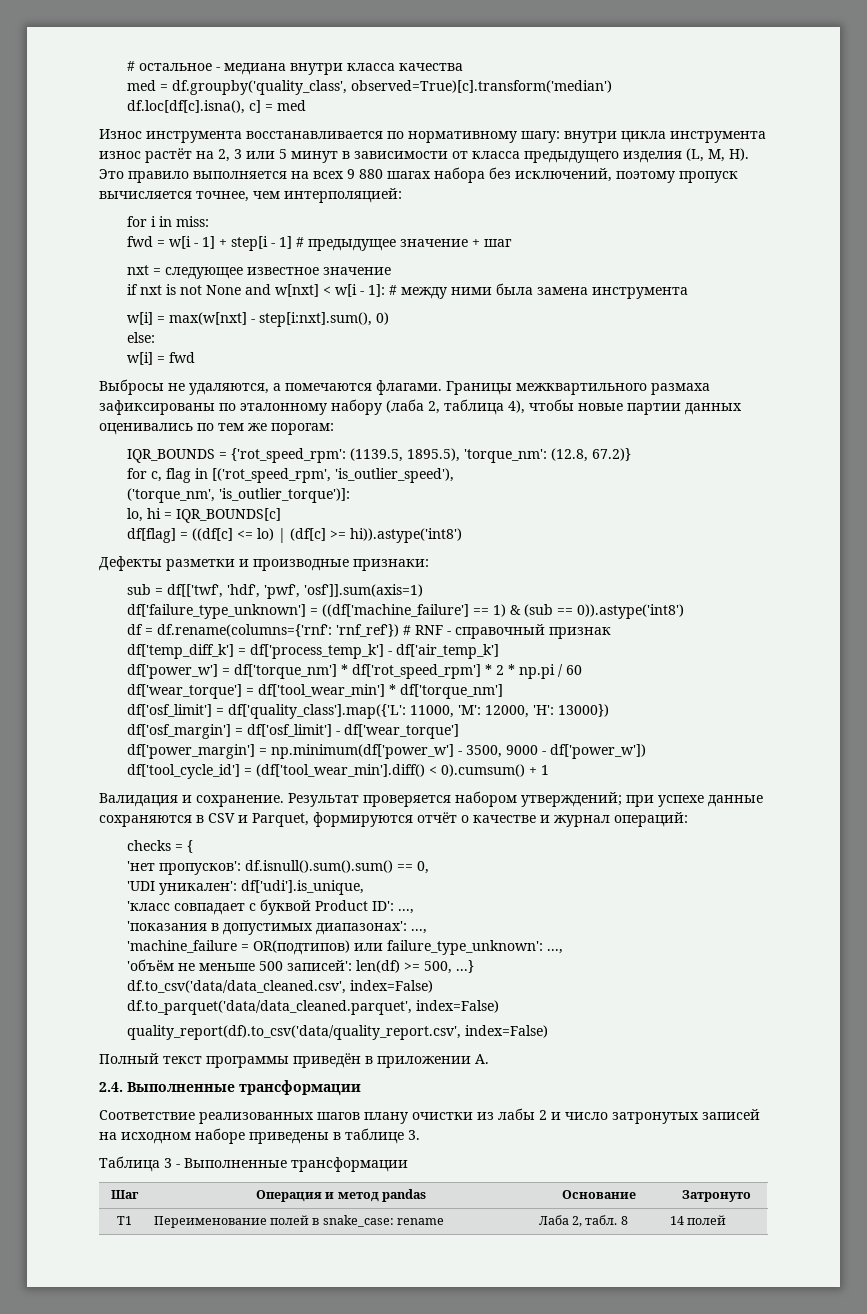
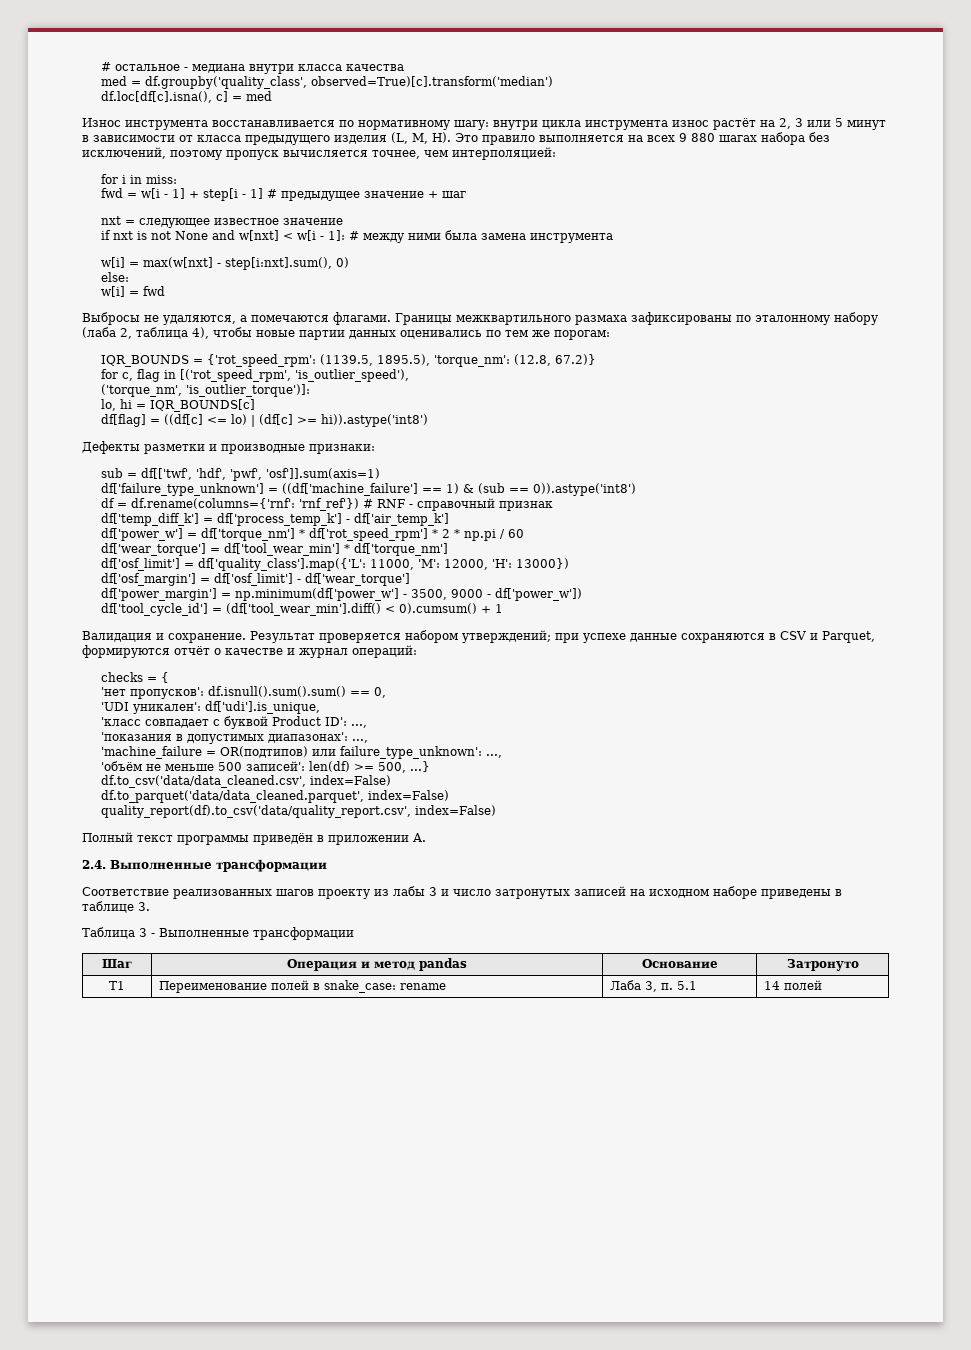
[364,1112,473,1124] плану очистки -> [318,889,370,899] проекту
[539,1110,547,1120] 2 -> [429,887,437,896] 3
[572,1215,628,1227] 2, табл. 8 -> [644,981,697,992] 3, п. 5.1

